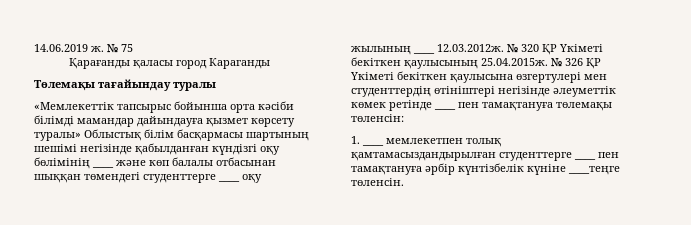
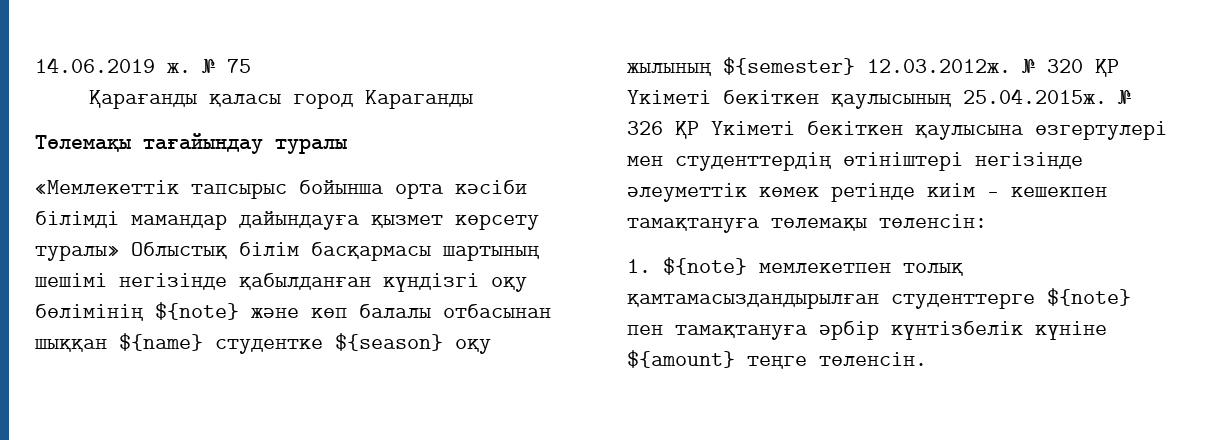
[92,166,114,168] ____ -> [155,302,239,320] ${note}
[84,172,240,183] төмендегі студенттерге ____ -> [119,333,443,354] ${name} студентке ${season}
[413,52,435,54] ____ -> [723,57,855,75] ${semester}
[434,108,456,110] [458,102,479,108] ____ пен -> [927,183,1107,197] киім - кешекпен
[362,144,384,146] ____ -> [663,257,747,275] ${note}
[574,158,596,160] ____ -> [1047,288,1131,306] ${note}
[568,166,620,175] ____теңге -> [627,350,807,369] ${amount} теңге

